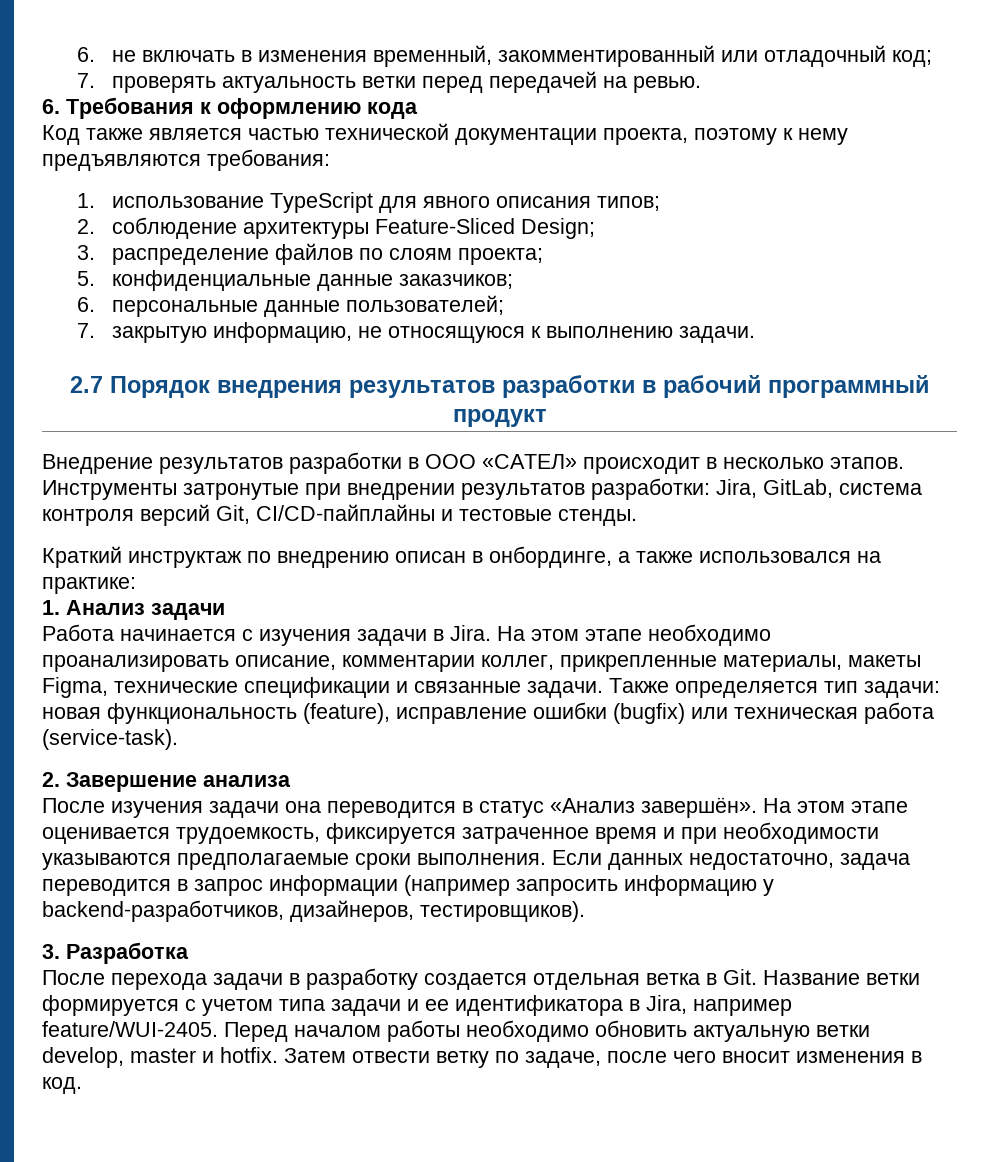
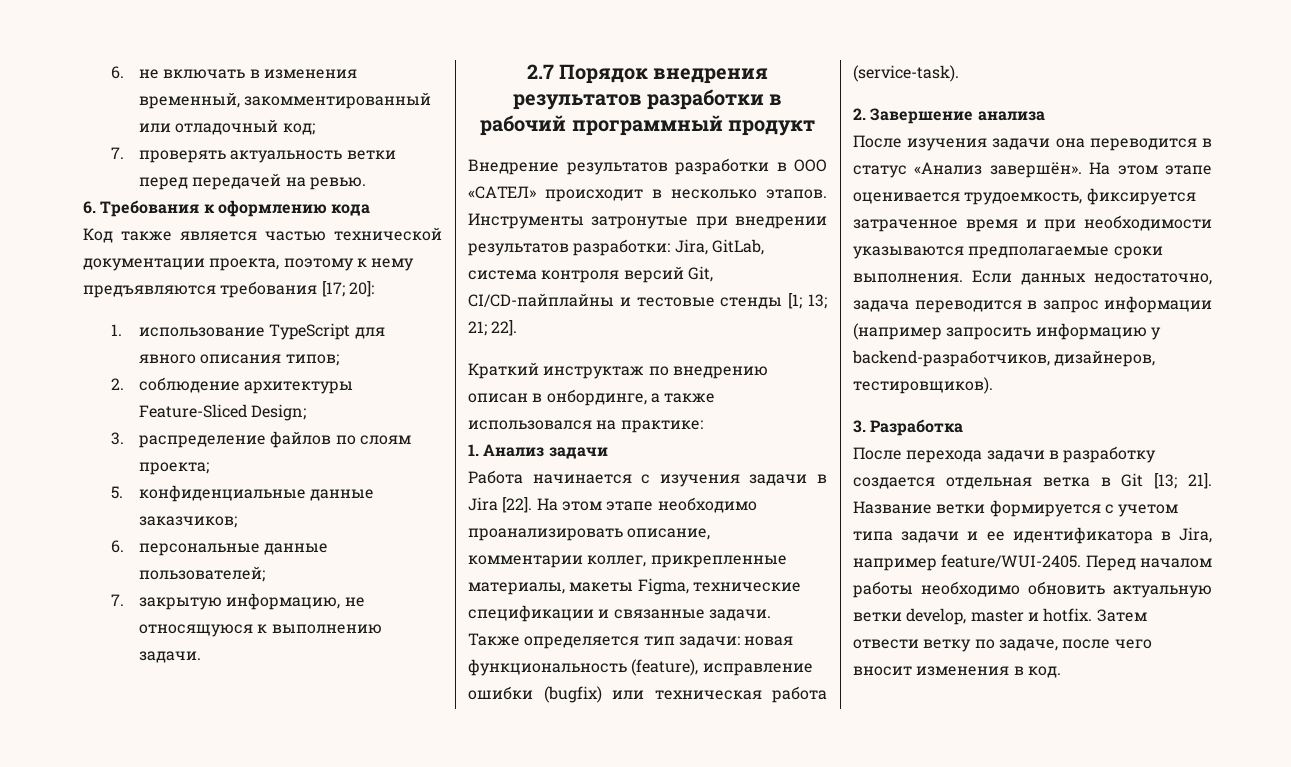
[207,149,330,171] требования: -> [220,281,374,298] требования [17; 20]:
[558,509,637,526] стенды. -> [720,293,827,309] [468,320,518,336] стенды [1; 13; 21; 22].
[450,625,491,641] Jira. -> [468,497,533,513] Jira [22].
[723,969,757,985] Git. -> [1121,473,1212,489] Git [13; 21].

